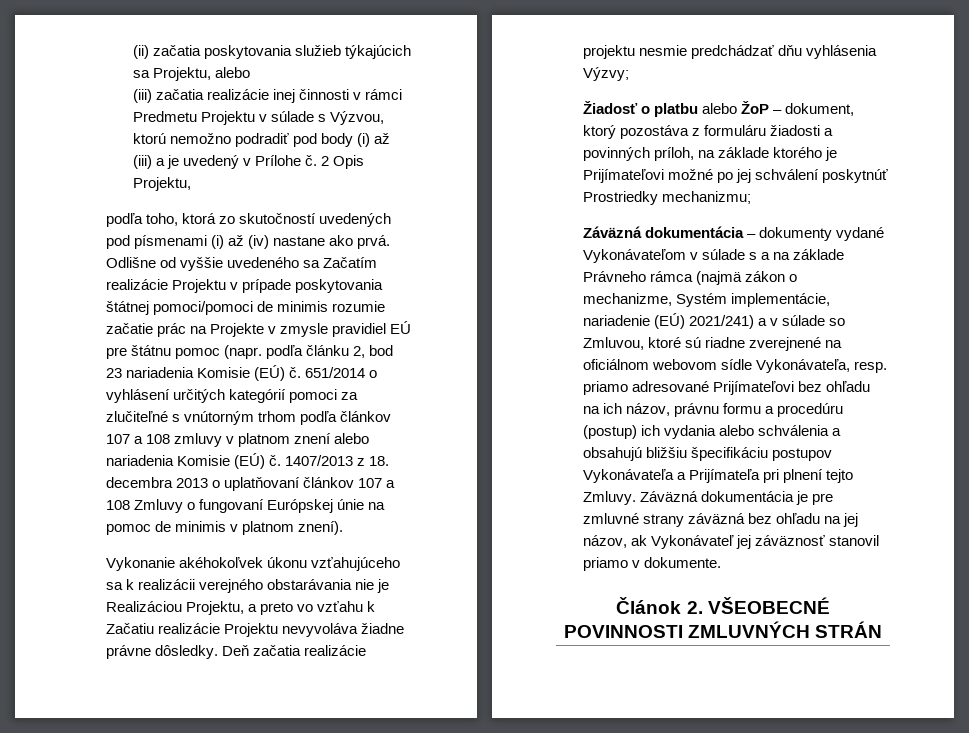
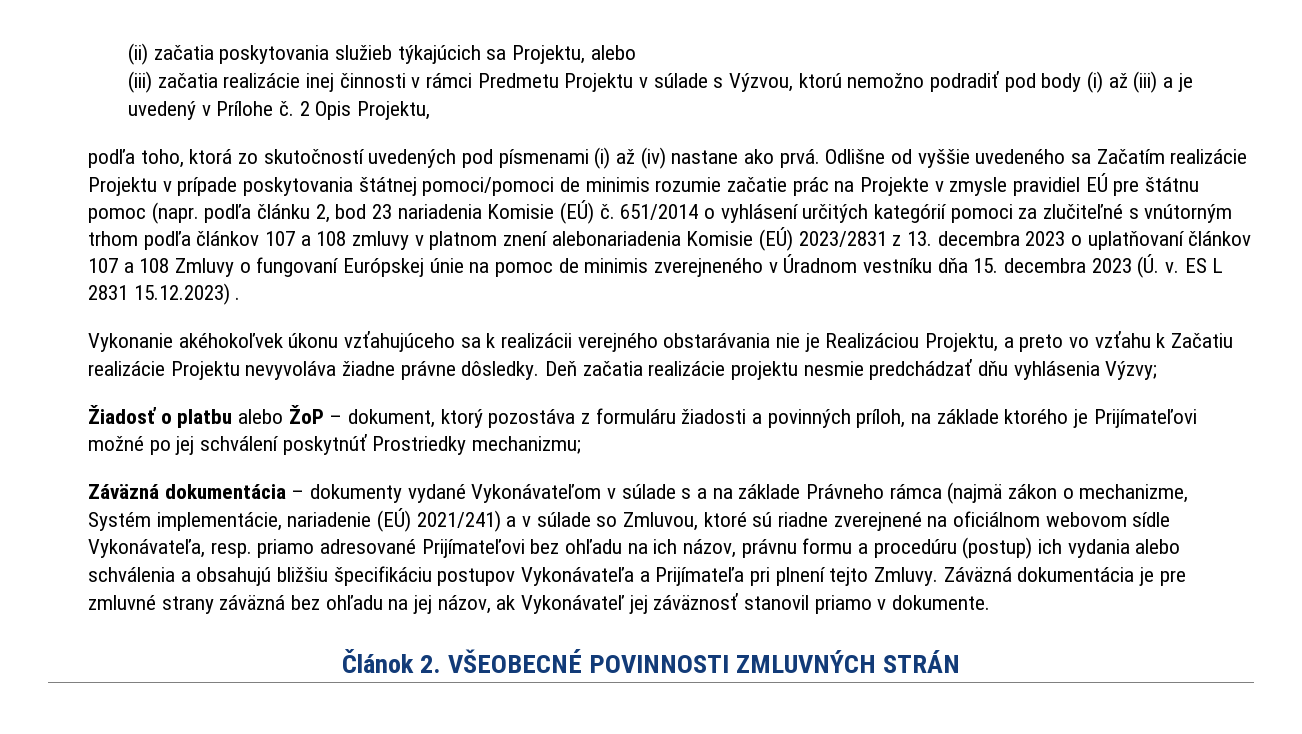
[334,433,370,444] [105,453,390,469] [105,477,208,488] alebo nariadenia Komisie (EÚ) č. 1407/2013 z 18. decembra 2013 -> [551,227,1066,251] alebonariadenia Komisie (EÚ) 2023/2831 z 13. decembra 2023
[230,521,344,535] v platnom znení). -> [653,254,1224,278] [87,283,241,305] zverejneného v Úradnom vestníku dňa 15. decembra 2023 (Ú. v. ES L 2831 15.12.2023) .

